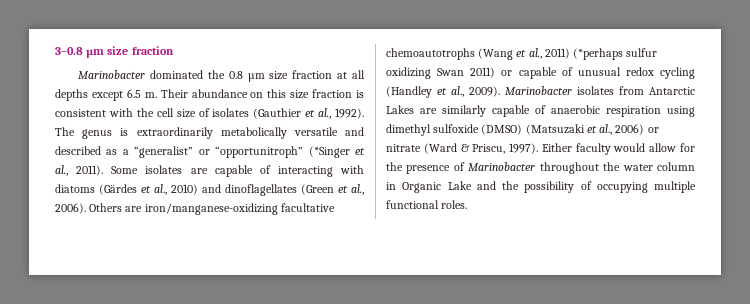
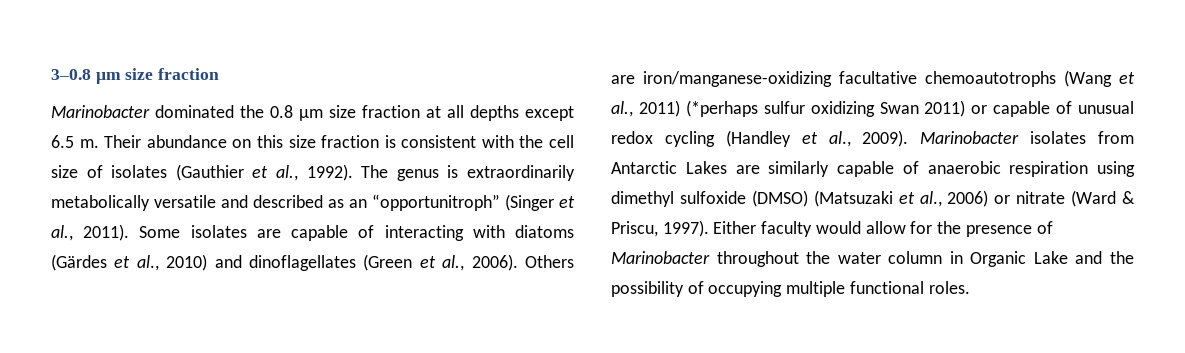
[122,146,350,158] a “generalist” or “opportunitroph” (*Singer -> [349,194,554,211] an “opportunitroph” (Singer

